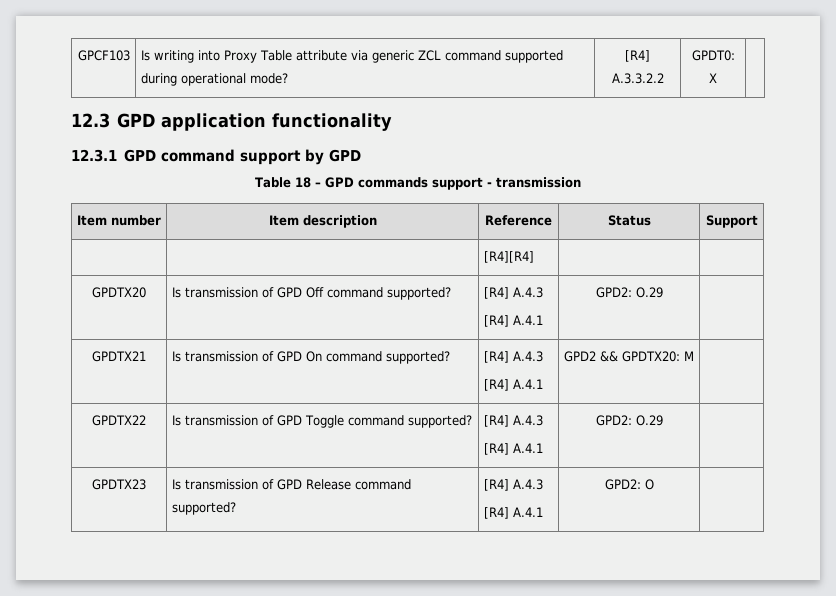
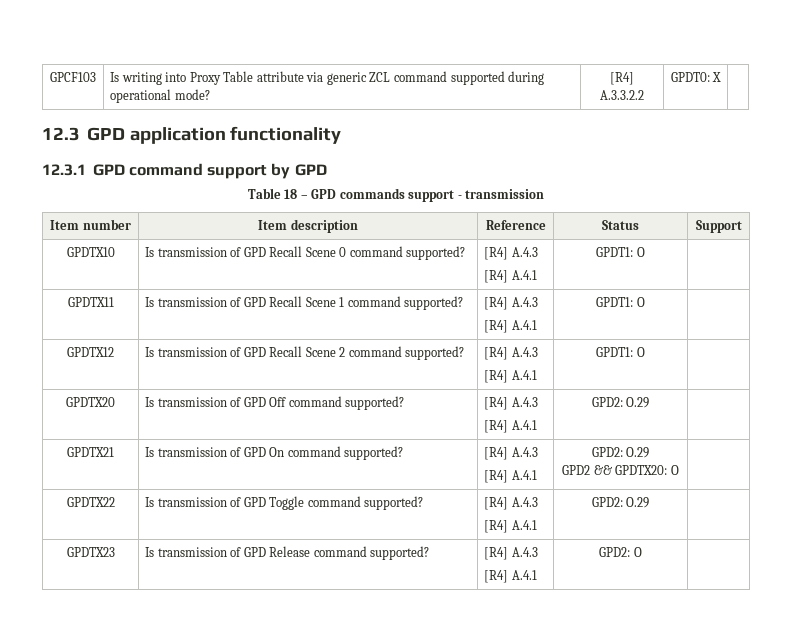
[483,251,534,263] | | [R4][R4] | -> [66,247,115,257] [145,246,466,260] [484,247,538,260] [484,270,537,283] [596,247,645,257] [67,297,114,307] [145,296,464,310] [484,297,538,310] [484,320,537,333] [596,297,645,307] [67,347,114,357] [145,346,465,360] [484,347,538,360] [484,370,537,383] [596,347,645,357] GPDTX10 | Is transmission of GPD Recall Scene 0 command supported? | [R4] A.4.3 // [R4] A.4.1 | GPDT1: O | // GPDTX11 | Is transmission of GPD Recall Scene 1 command supported? | [R4] A.4.3 // [R4] A.4.1 | GPDT1: O | // GPDTX12 | Is transmission of GPD Recall Scene 2 command supported? | [R4] A.4.3 // [R4] A.4.1 | GPDT1: O
(543, 384) none -> [591,447,650,458] GPD2: O.29 //
[684,351,694,361] M -> [670,465,679,475] O

